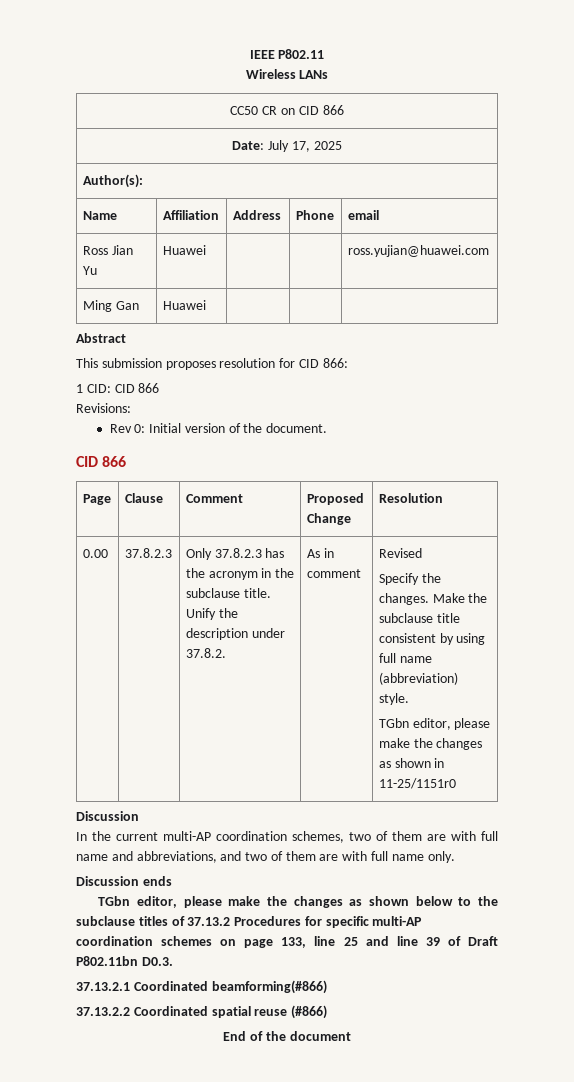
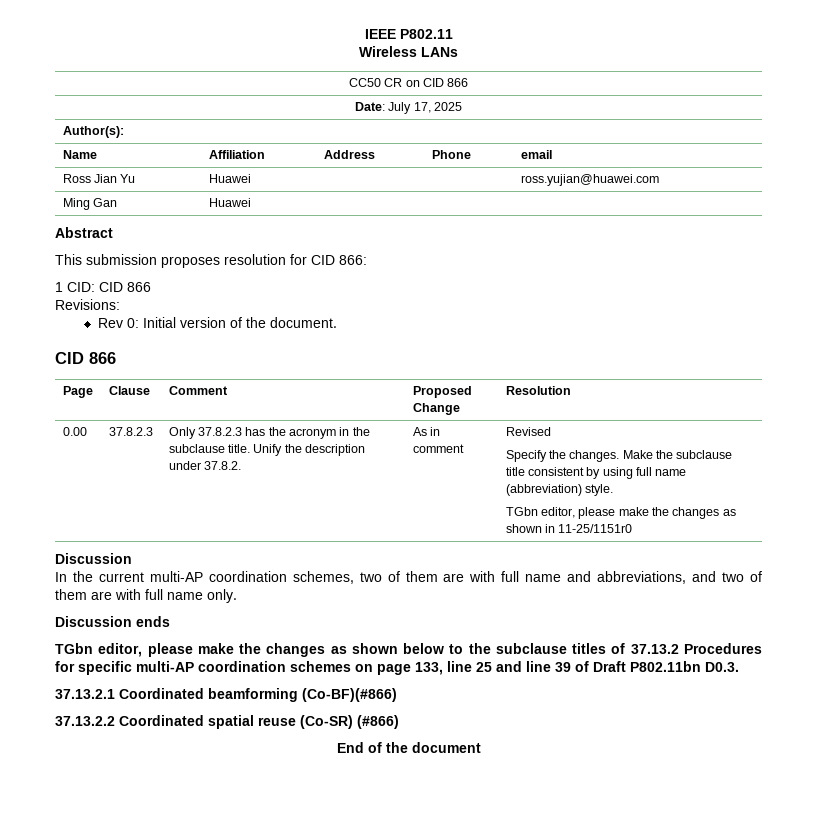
[211,980,327,994] beamforming(#866) -> [208,688,397,702] beamforming (Co-BF)(#866)
(288, 1012) none -> [300,715,353,729] (Co-SR)

